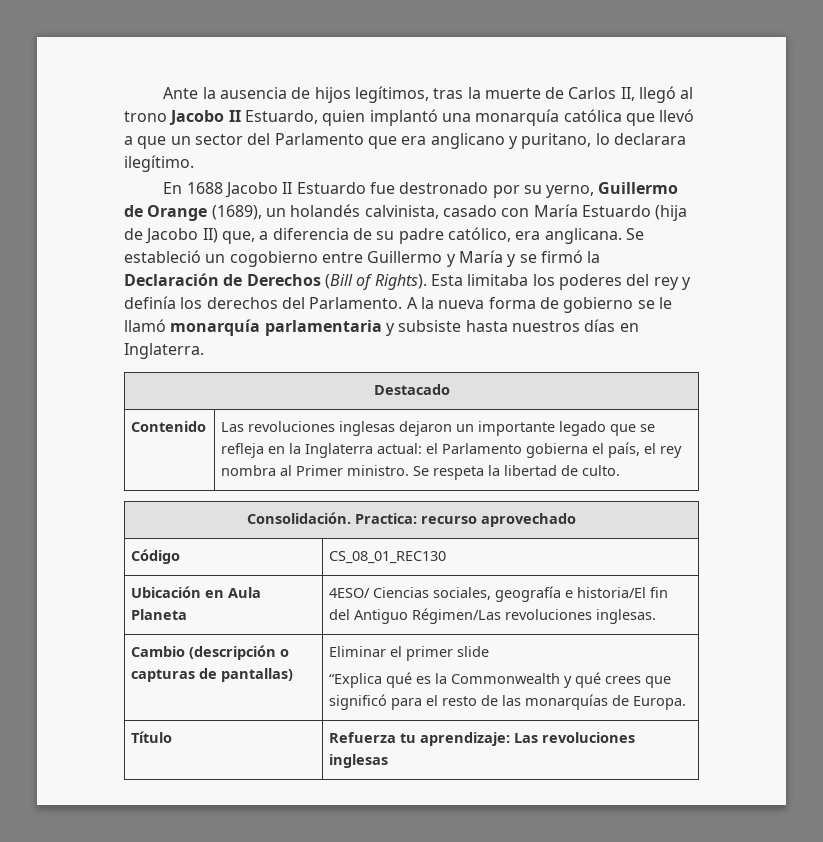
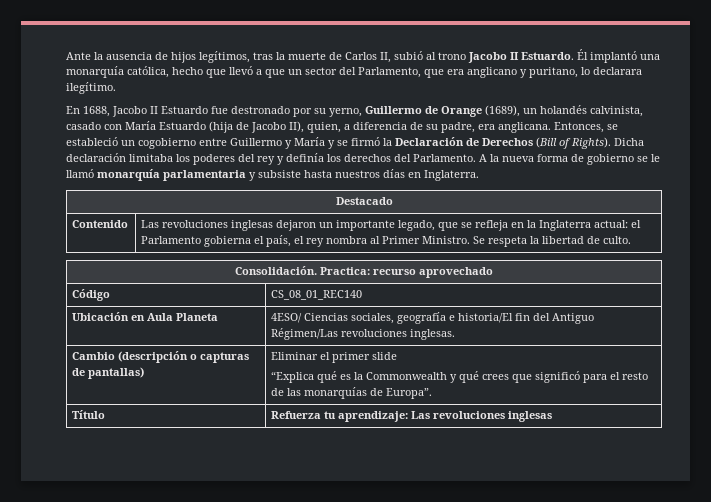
[639,86,677,103] llegó -> [394,51,423,60] subió
[244,110,366,126] Estuardo, quien -> [521,49,588,60] Estuardo. Él
[563,109,622,122] católica -> [127,66,203,78] católica, hecho
[274,133,364,145] Parlamento -> [358,67,421,78] Parlamento,
[186,182,223,194] 1688 -> [83,106,110,117] 1688,
[202,228,255,244] II) que, -> [289,121,341,133] II), quien,
[398,227,644,244] padre católico, era anglicana. Se -> [441,122,618,133] padre, era anglicana. Entonces, se
[430,274,463,286] Esta -> [614,138,644,146] [66,153,126,162] Dicha declaración
[559,421,607,436] legado -> [398,220,436,231] legado,
[347,465,410,476] ministro. -> [422,236,471,244] Ministro.
[329,551,447,564] CS_08_01_REC130 -> [271,290,363,300] CS_08_01_REC140
[633,696,687,710] Europa. -> [386,388,433,399] Europa”.

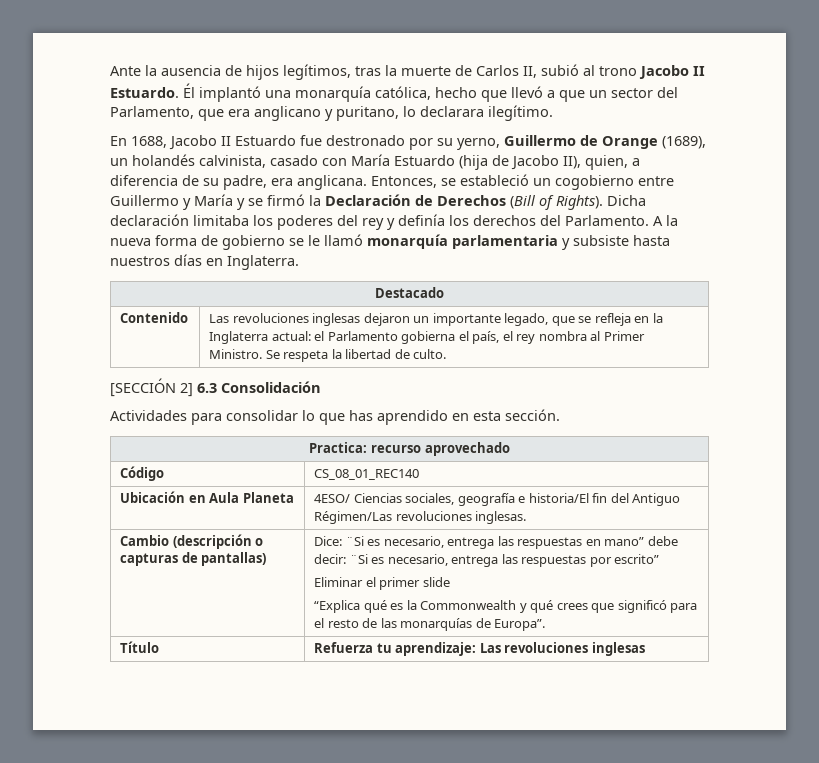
[235,266,317,275] // Consolidación. -> [110,378,321,397] [110,409,560,425] // [SECCIÓN 2] 6.3 Consolidación // Actividades para consolidar lo que has aprendido en esta sección. //
(145, 373) none -> [314,536,678,549] [314,554,660,567] Dice: ¨Si es necesario, entrega las respuestas en mano” debe decir: ¨Si es necesario, entrega las respuestas por escrito” //

